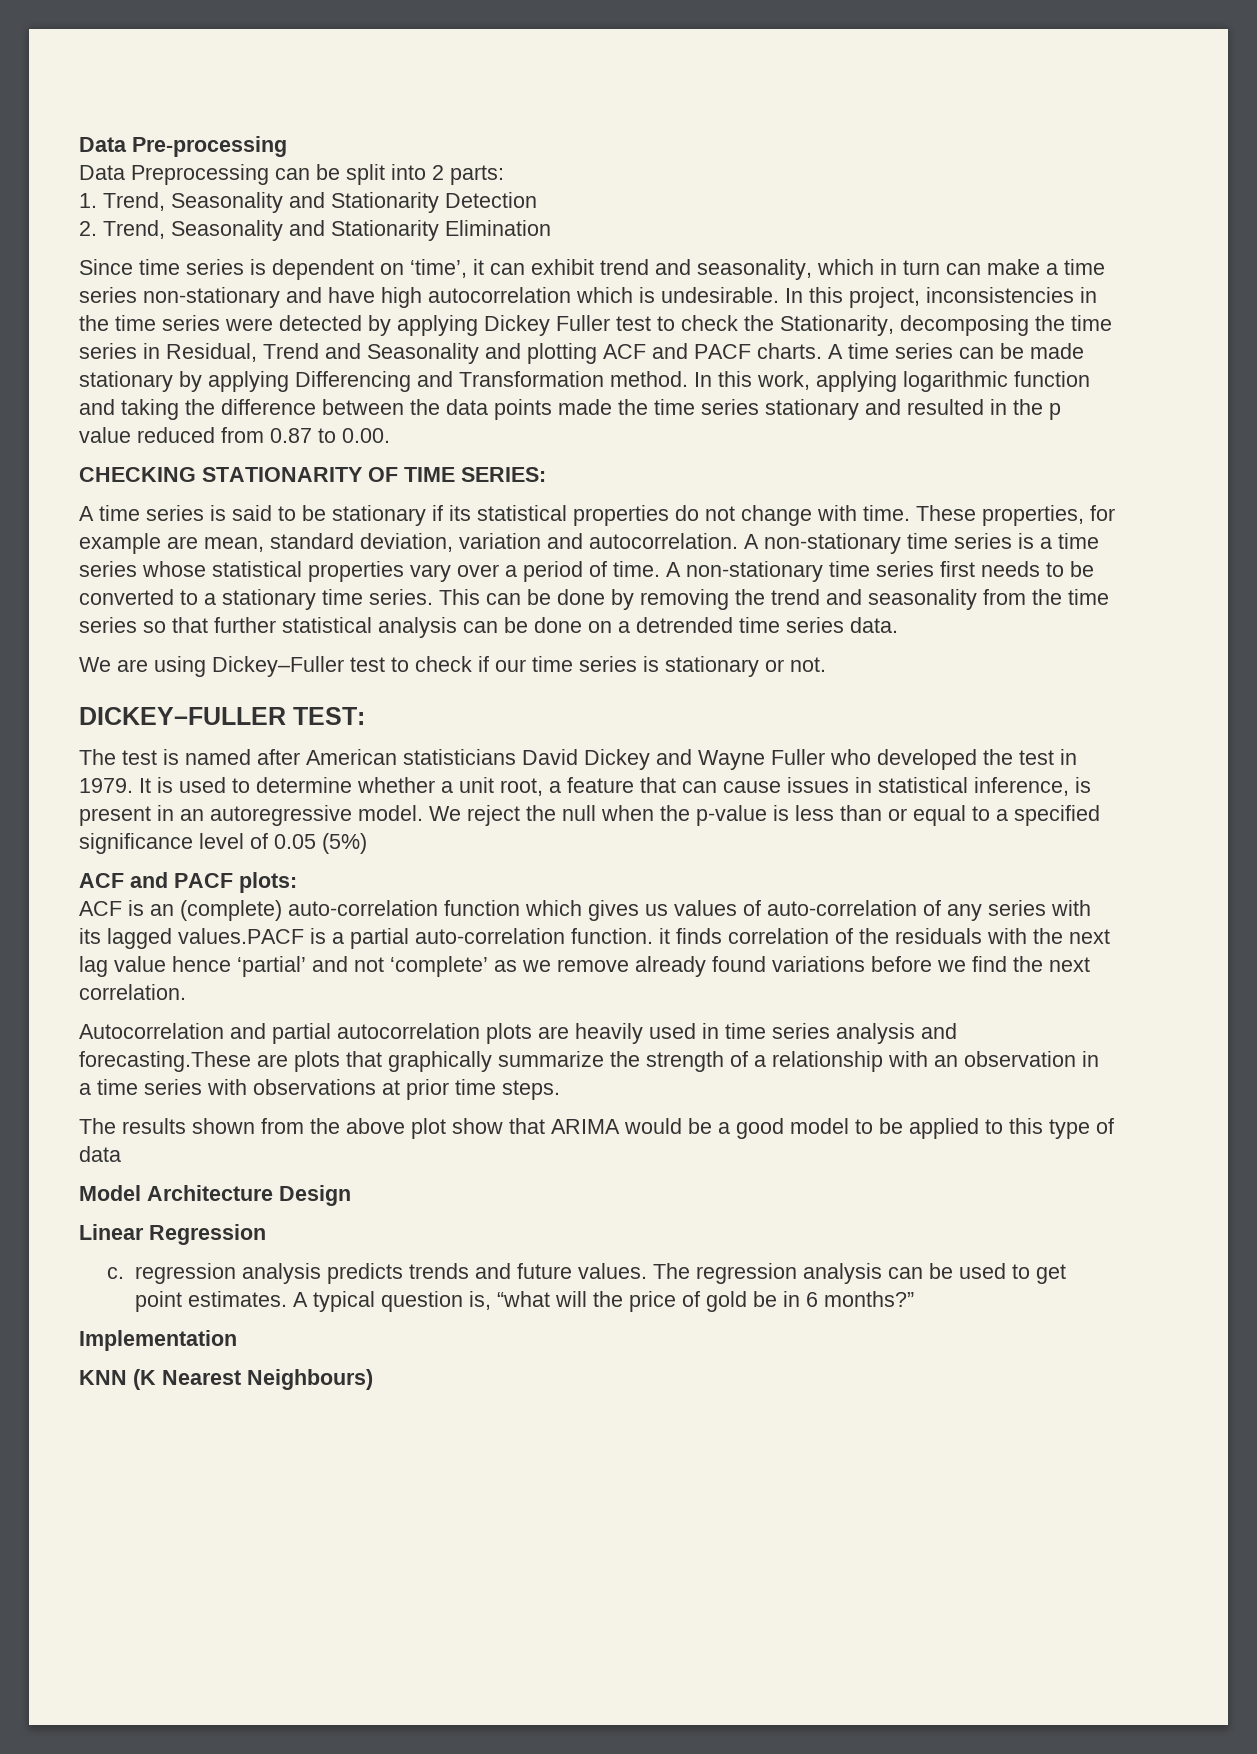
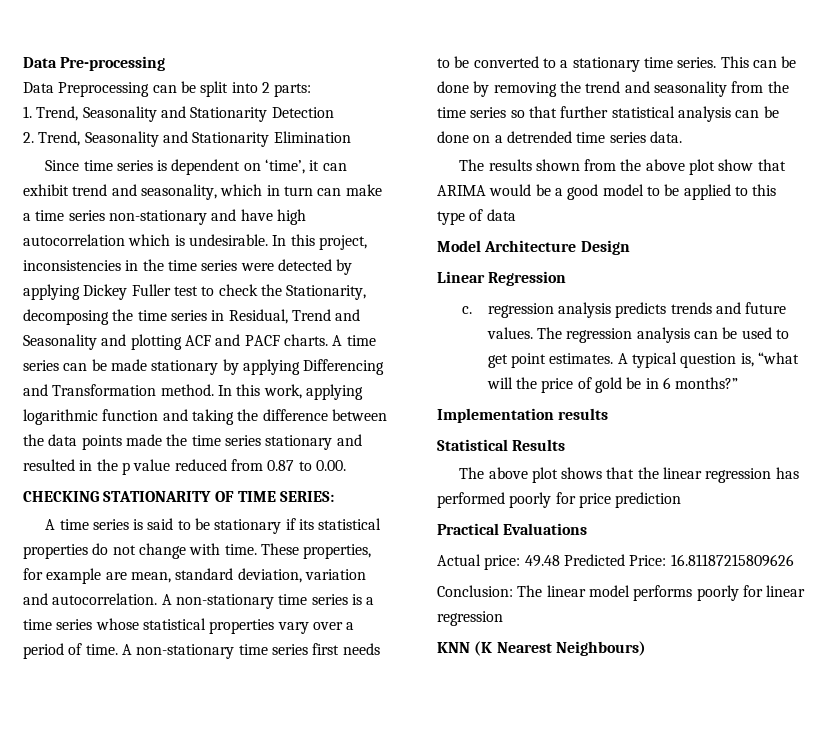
[79,656,826,677] [79,707,365,725] [79,749,1077,770] [79,777,1091,796] [79,805,1100,826] [79,833,367,854] [79,872,297,893] [79,900,1091,921] [79,928,1110,949] [79,956,1090,977] [79,984,186,1000] [79,1023,957,1044] [79,1051,1099,1072] [79,1079,560,1100] // We are using Dickey–Fuller test to check if our time series is stationary or not. // DICKEY–FULLER TEST: // The test is named after American statisticians David Dickey and Wayne Fuller who developed the test in 1979. It is used to determine whether a unit root, a feature that can cause issues in statistical inference, is present in an autoregressive model. We reject the null when the p-value is less than or equal to a specified significance level of 0.05 (5%) // ACF and PACF plots: // ACF is an (complete) auto-correlation function which gives us values of auto-correlation of any series with its lagged values.PACF is a partial auto-correlation function. it finds correlation of the residuals with the next lag value hence ‘partial’ and not ‘complete’ as we remove already found variations before we find the next correlation. // Autocorrelation and partial autocorrelation plots are heavily used in time series analysis and forecasting.These are plots that graphically summarize the strength of a relationship with an observation in a time series with observations at prior time steps. -> (682, 137) none
(237, 1340) none -> [558,408,609,420] [437,439,566,451] [459,467,799,483] [437,492,682,508] [437,523,588,535] [437,554,794,570] [437,585,806,601] [437,611,503,626] results // Statistical Results // The above plot shows that the linear regression has performed poorly for price prediction // Practical Evaluations // Actual price: 49.48 Predicted Price: 16.81187215809626 // Conclusion: The linear model performs poorly for linear regression

